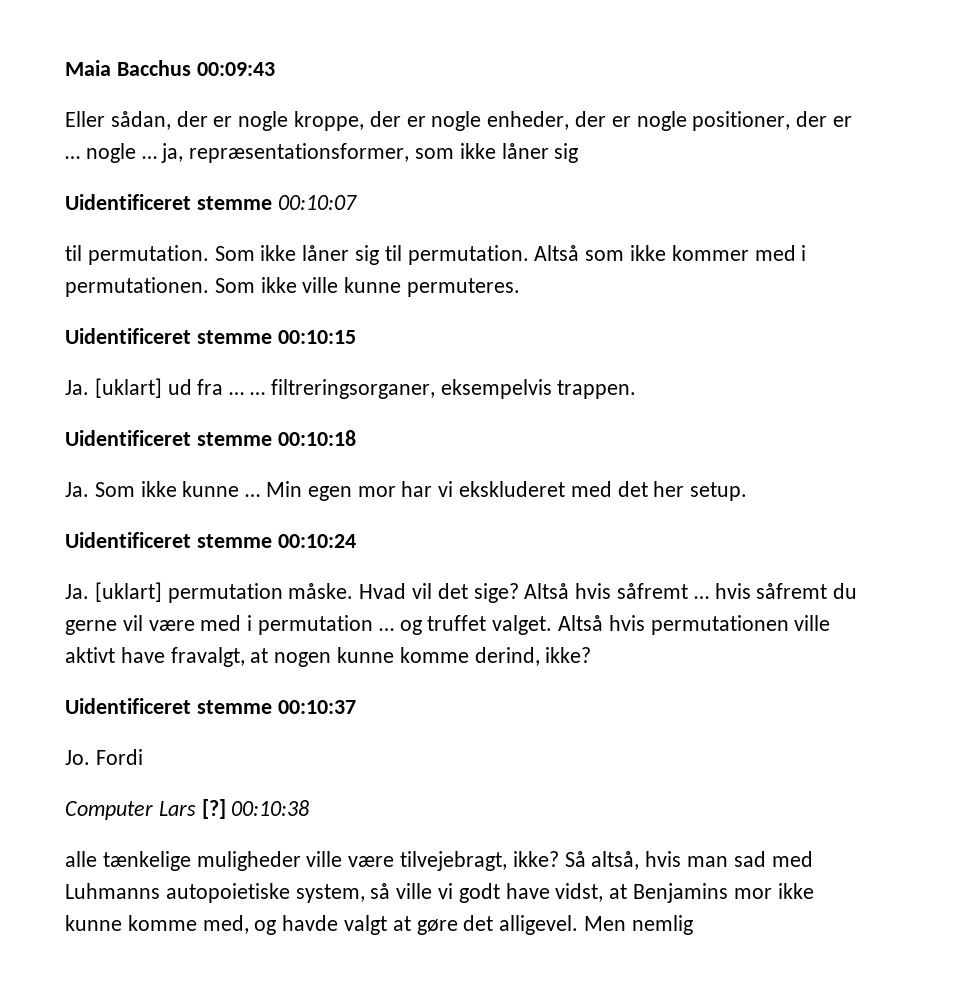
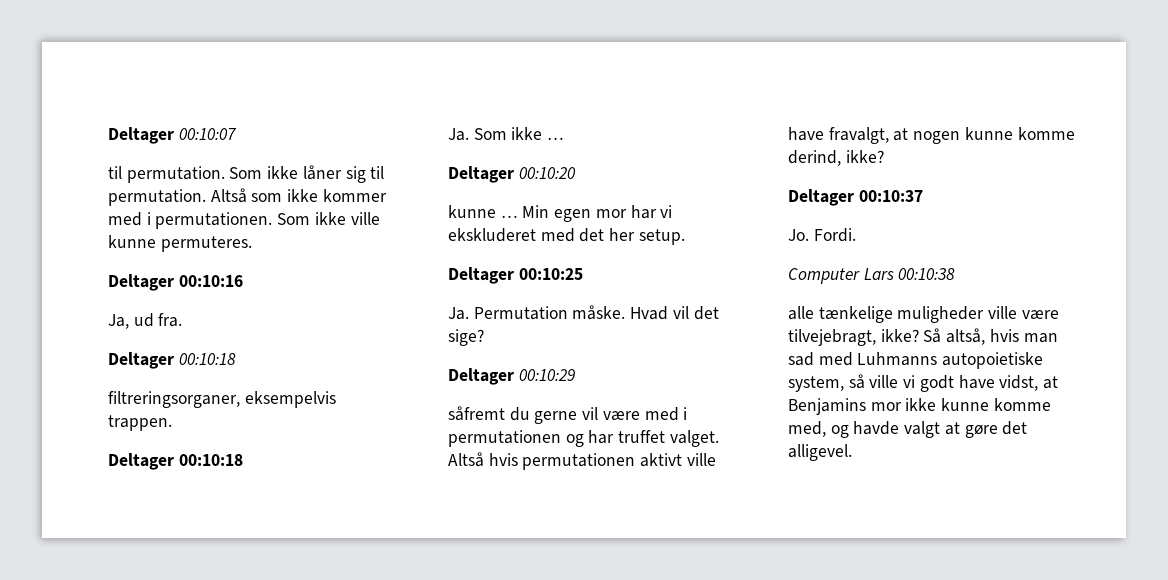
[65,60,275,76] [65,111,853,131] [65,143,579,163] [65,194,272,210] Maia Bacchus 00:09:43 // Eller sådan, der er nogle kroppe, der er nogle enheder, der er nogle positioner, der er … nogle … ja, repræsentationsformer, som ikke låner sig // Uidentificeret stemme -> [108,127,174,144] Deltager
[65,328,356,344] [65,378,266,398] Uidentificeret stemme 00:10:15 // Ja. [uklart] ud fra … … -> [108,274,243,291] [108,313,183,329] [108,352,236,369] Deltager 00:10:16 // Ja, ud fra. // Deltager 00:10:18 //
[65,430,272,446] Uidentificeret stemme -> [108,453,174,470] Deltager
(177, 489) none -> [547,137,565,140] [448,166,576,183] … // Deltager 00:10:20 //
[65,532,356,548] [65,582,283,603] Uidentificeret stemme 00:10:24 // Ja. [uklart] permutation -> [448,267,583,284] [448,306,568,320] Deltager 00:10:25 // Ja. Permutation
[524,583,751,599] Altså hvis såfremt … hvis -> [448,368,575,385] // Deltager 00:10:29 //
[258,615,422,635] permutation … og -> [448,430,615,447] permutationen og har
[794,615,831,631] [65,647,115,663] ville aktivt -> [640,453,716,467] aktivt ville
[65,698,272,714] Uidentificeret stemme -> [788,189,854,206] Deltager
[95,749,143,765] Fordi -> [813,228,856,242] Fordi.
[201,799,226,819] [?] -> (894, 274) none
[584,915,693,935] Men nemlig -> (852, 452) none

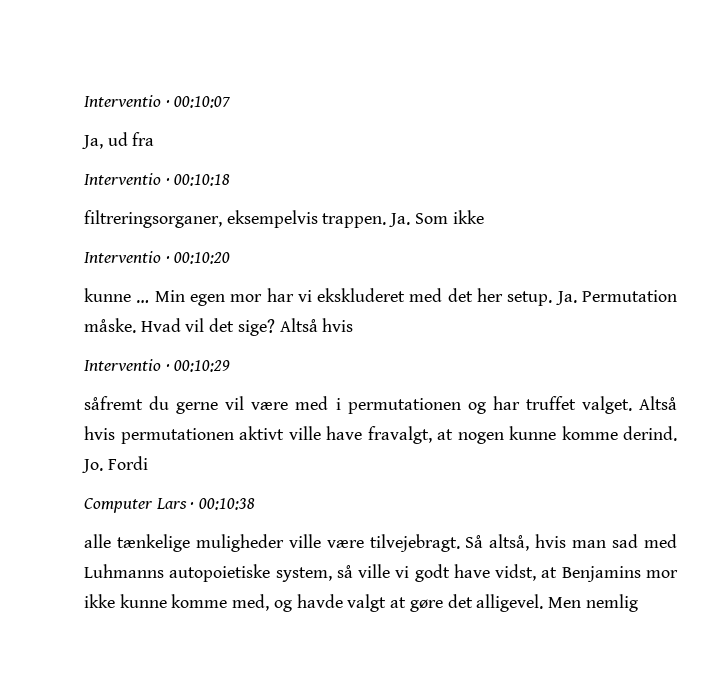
[108,127,174,144] Deltager -> [84,95,170,107] Interventio ·
[108,165,385,183] [108,188,387,206] [108,212,380,229] [108,235,252,252] [108,274,243,291] // til permutation. Som ikke låner sig til permutation. Altså som ikke kommer med i permutationen. Som ikke ville kunne permuteres. // Deltager 00:10:16 -> (231, 102) none
[158,313,183,327] [108,352,174,369] fra. // Deltager -> [132,132,155,146] [84,173,170,185] fra // Interventio ·
[108,453,243,470] // Deltager 00:10:18 // -> (387, 220) none
[547,137,565,140] [448,166,514,183] … // Deltager -> [84,251,170,263] // Interventio ·
[448,267,583,284] // Deltager 00:10:25 // -> (553, 298) none
[448,368,514,385] // Deltager -> [279,318,354,332] [84,359,170,371] Altså hvis // Interventio ·
[788,150,884,166] [788,189,923,206] [788,228,856,242] derind, ikke? // Deltager 00:10:37 // Jo. Fordi. -> [623,426,677,441] [82,456,148,473] derind. Jo. Fordi
(894, 274) none -> [190,502,195,509] ·
[788,329,919,346] tilvejebragt, ikke? -> [369,534,460,552] tilvejebragt.
(852, 452) none -> [547,594,638,612] Men nemlig

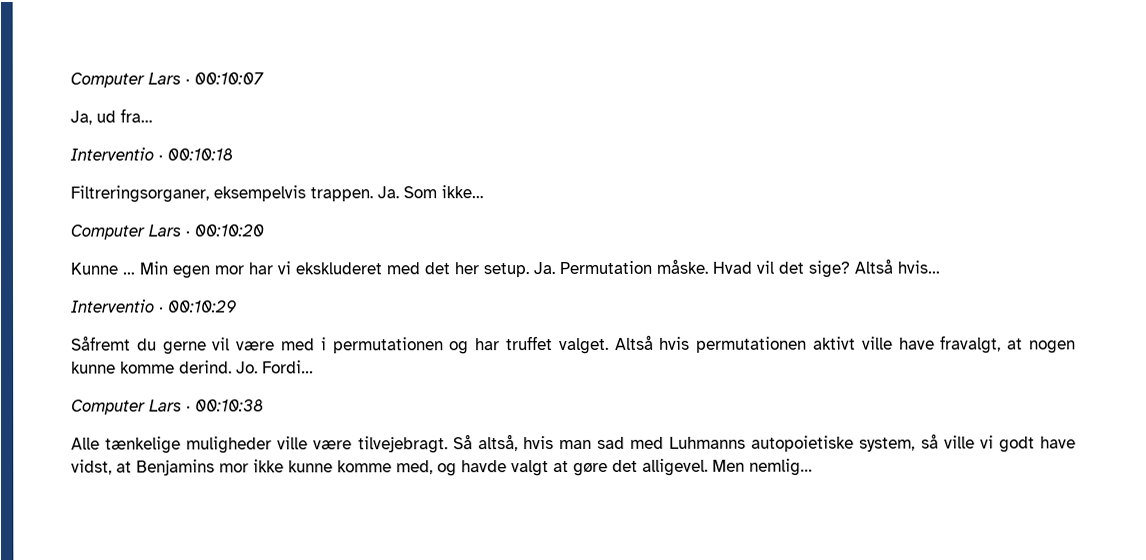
[84,95,161,107] Interventio -> [70,72,181,88] Computer Lars
[132,132,155,146] fra -> [120,108,153,123] fra…
[84,210,222,228] filtreringsorganer, -> [70,185,209,203] Filtreringsorganer,
[452,210,484,224] [84,251,161,263] ikke // Interventio -> [441,185,484,199] [70,224,181,240] ikke… // Computer Lars
[84,288,131,302] kunne -> [70,262,118,275] Kunne
[322,318,354,332] hvis -> [897,260,940,274] hvis…
[84,396,143,410] såfremt -> [71,335,131,351] Såfremt
[107,456,148,470] Fordi -> [262,360,314,374] Fordi…
[84,534,111,548] alle -> [71,437,100,450] Alle
[585,594,638,612] nemlig -> [749,458,813,476] nemlig…

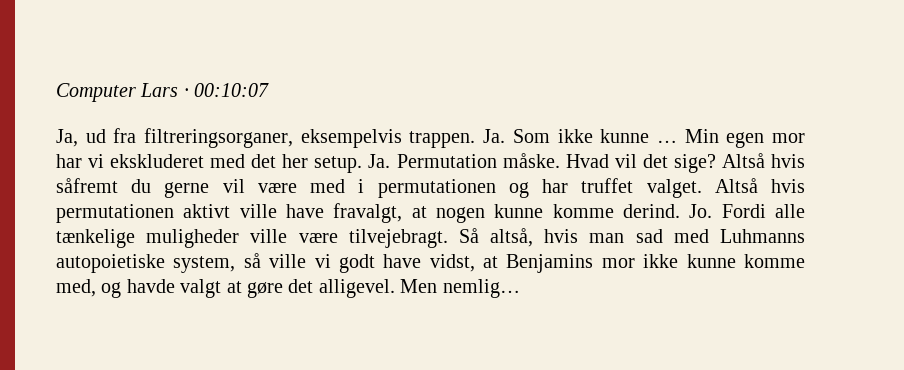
[120,108,153,123] [70,147,233,161] [70,185,484,203] [70,224,264,240] [70,262,118,275] fra… // Interventio · 00:10:18 // Filtreringsorganer, eksempelvis trappen. Ja. Som ikke… // Computer Lars · 00:10:20 // Kunne -> [113,128,650,148] fra filtreringsorganer, eksempelvis trappen. Ja. Som ikke kunne
[897,260,940,274] [71,299,237,313] [71,335,131,351] hvis… // Interventio · 00:10:29 // Såfremt -> [771,154,806,168] [56,178,118,193] hvis såfremt
[262,360,314,374] [71,399,264,415] [71,437,100,450] Fordi… // Computer Lars · 00:10:38 // Alle -> [721,204,805,218] Fordi alle

